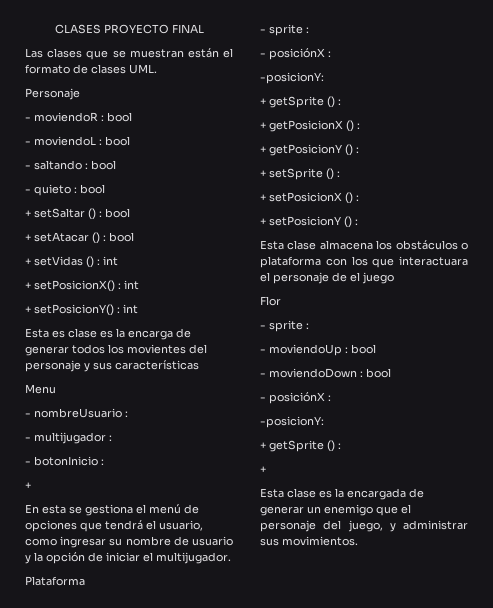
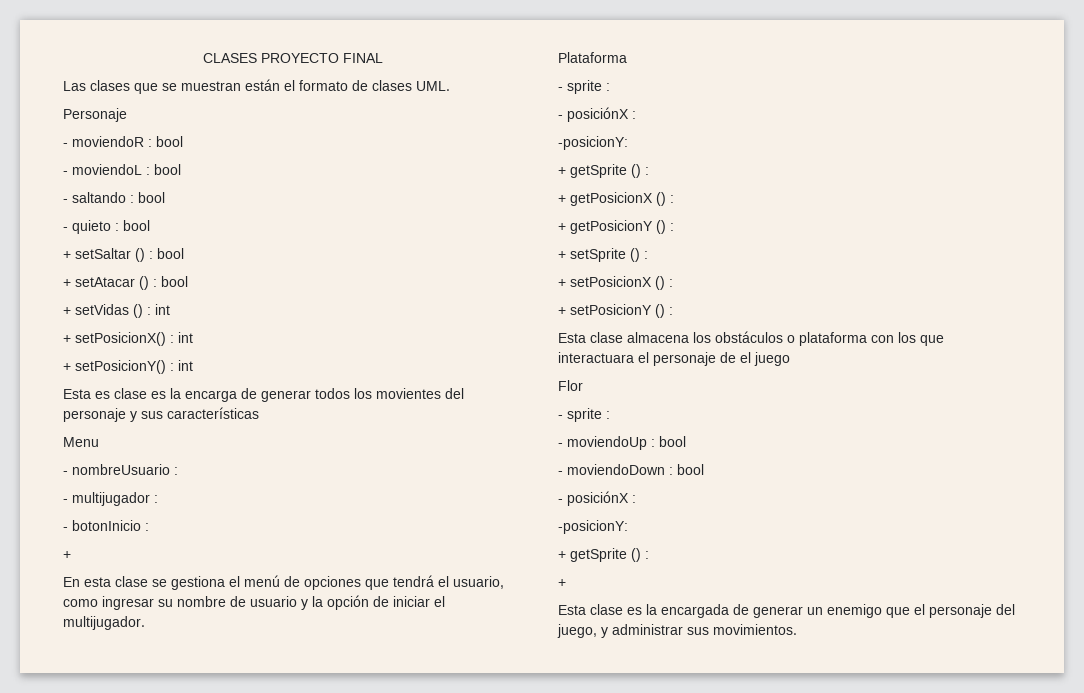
(66, 509) none -> [115,576,148,587] clase

